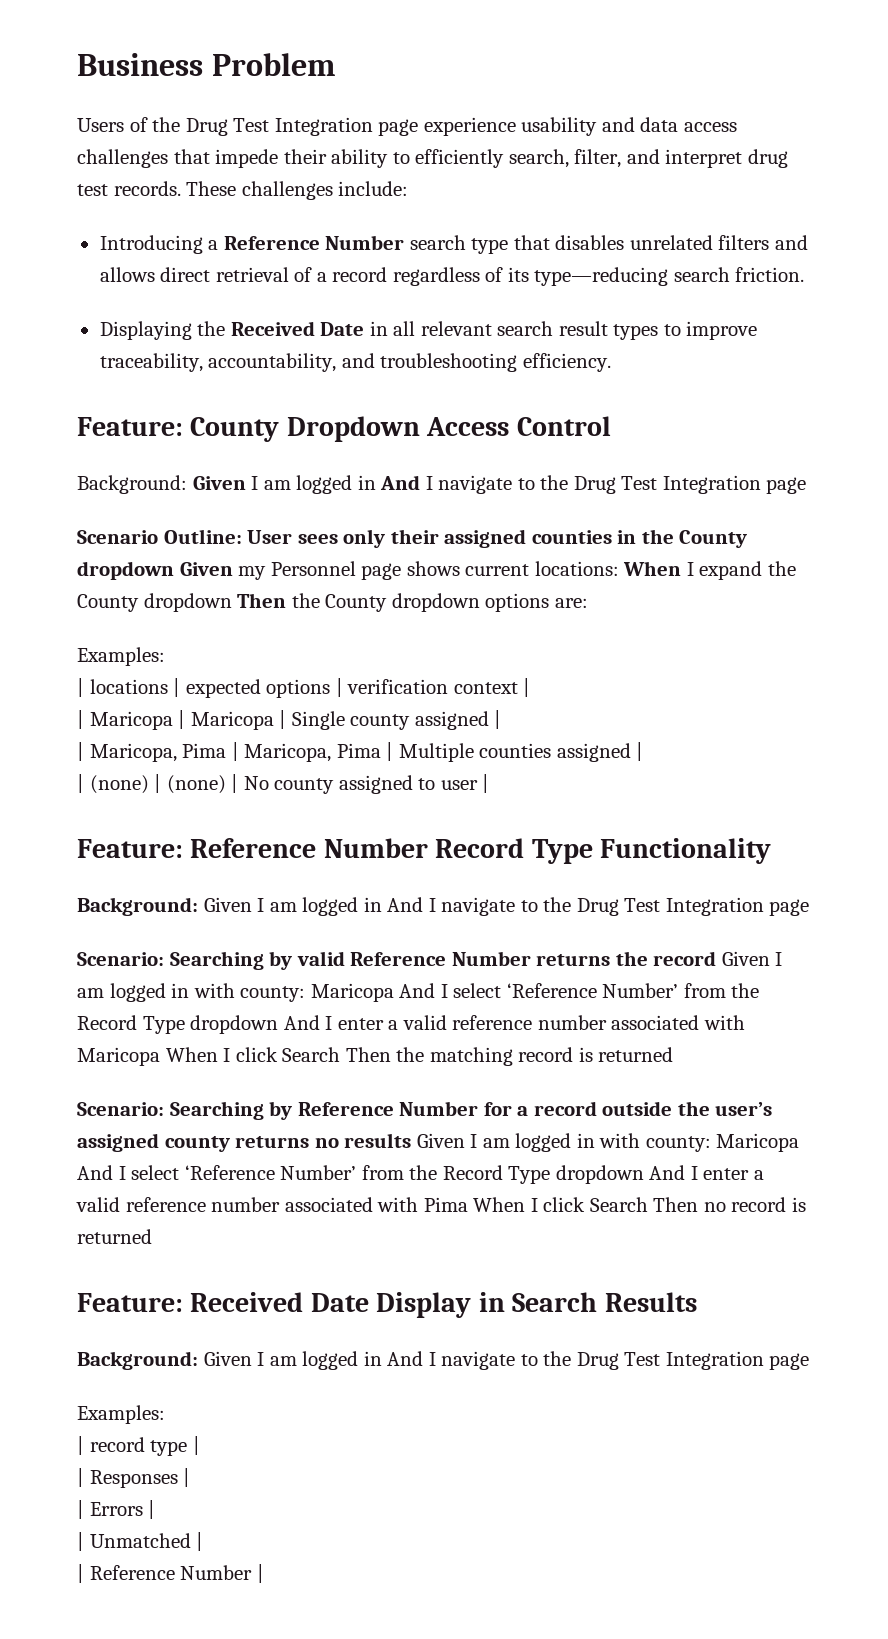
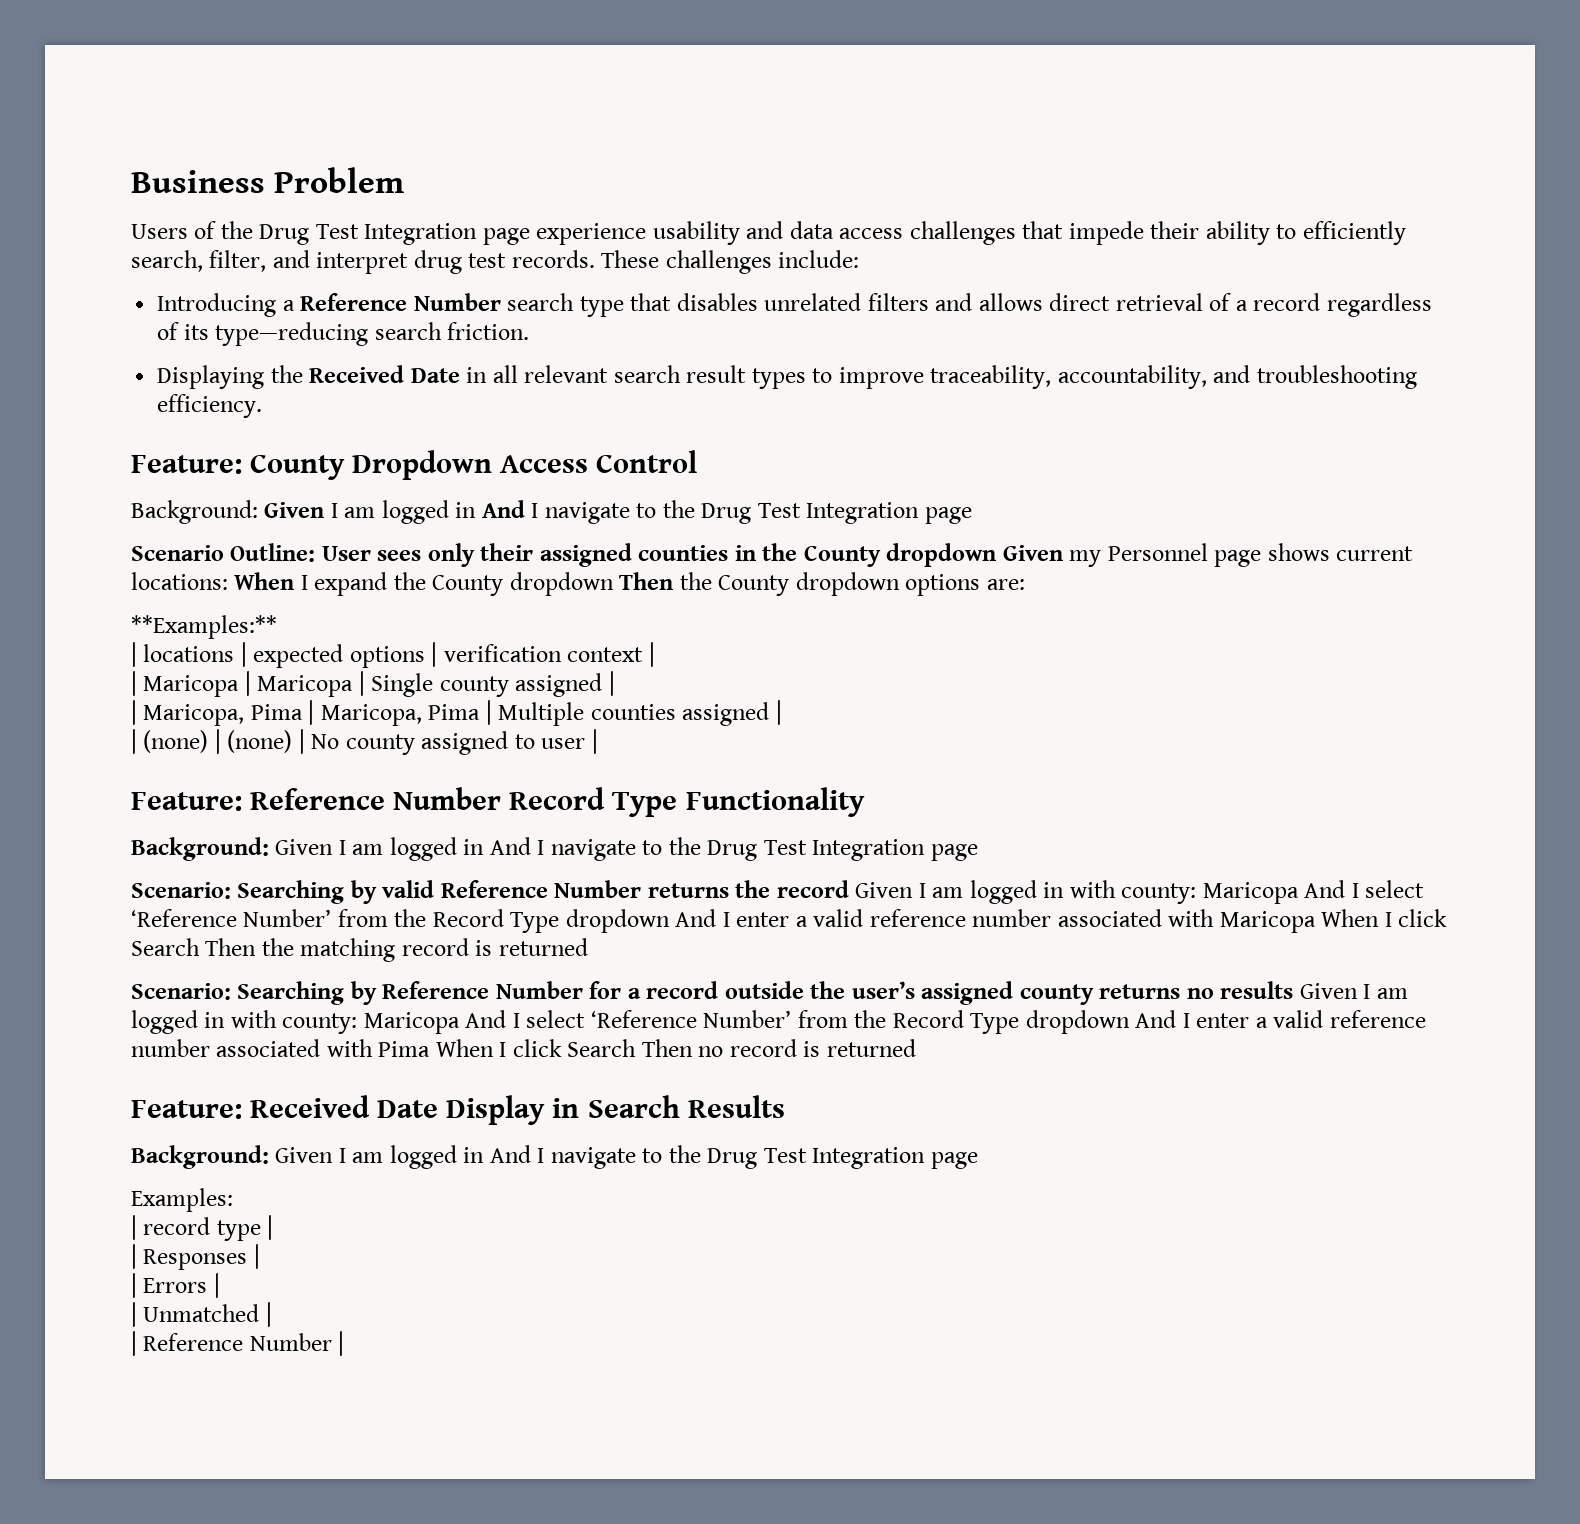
[77,647,165,666] Examples: -> [131,615,277,639] **Examples:**

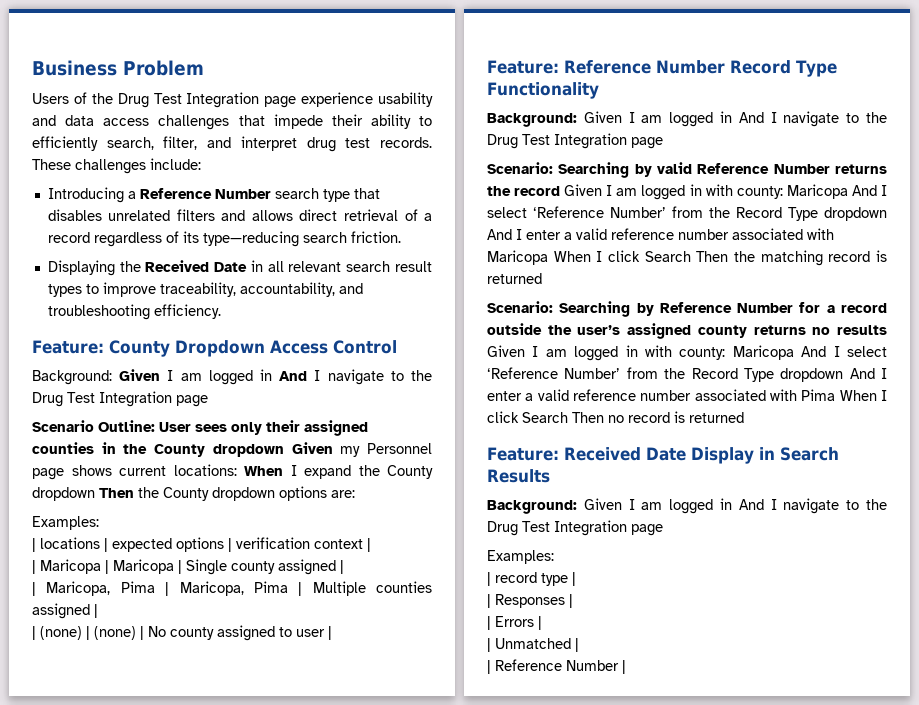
[131,615,277,639] **Examples:** -> [32,516,99,530] Examples:

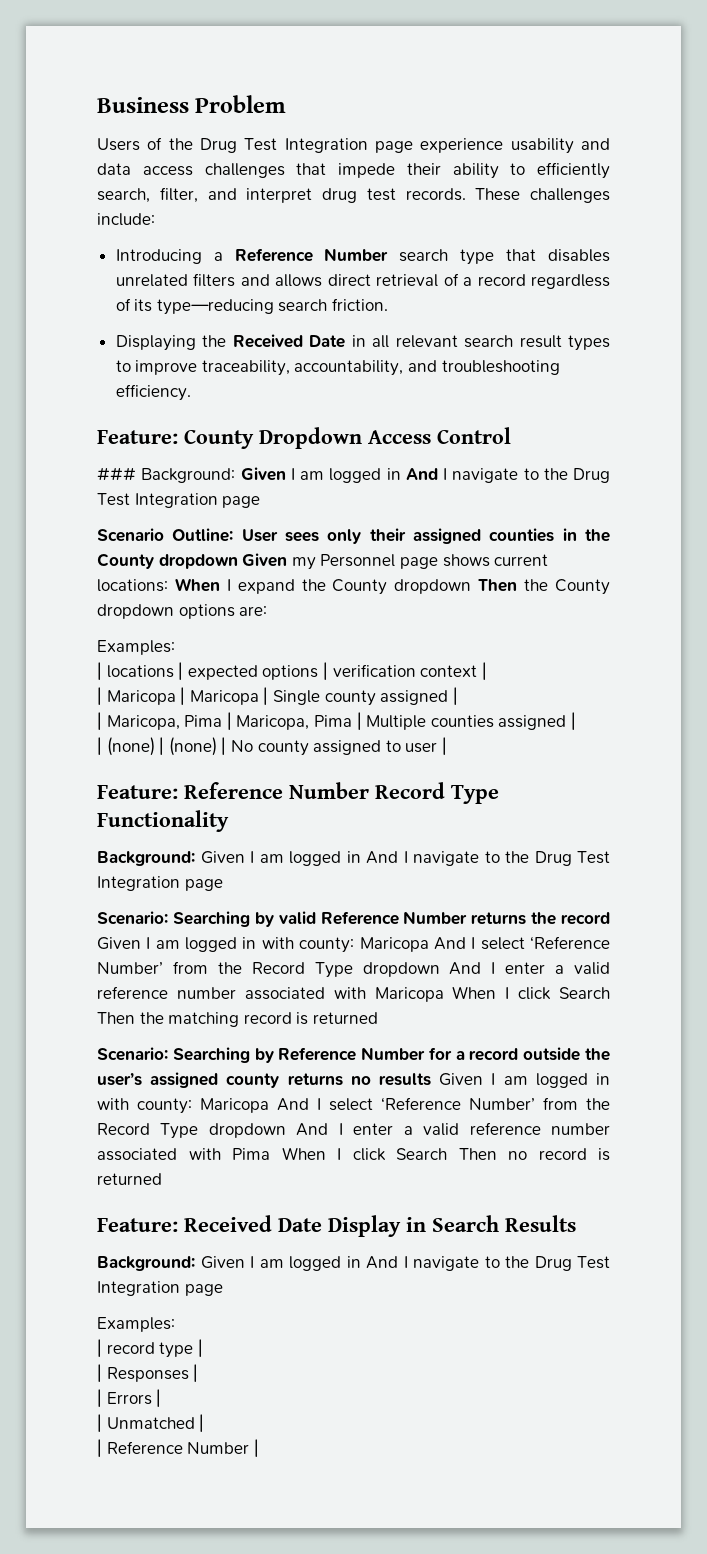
(397, 347) none -> [97,467,136,481] ###

